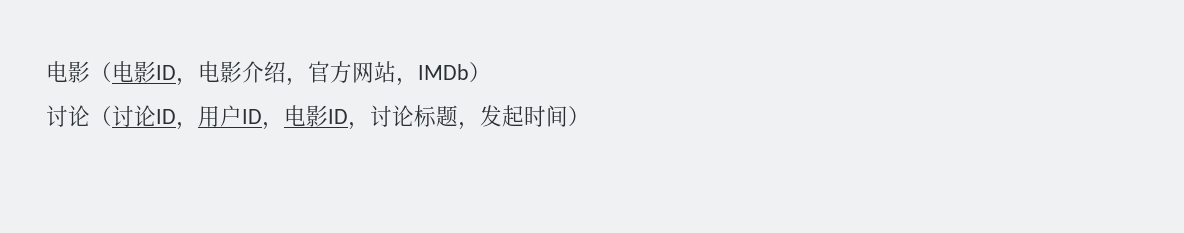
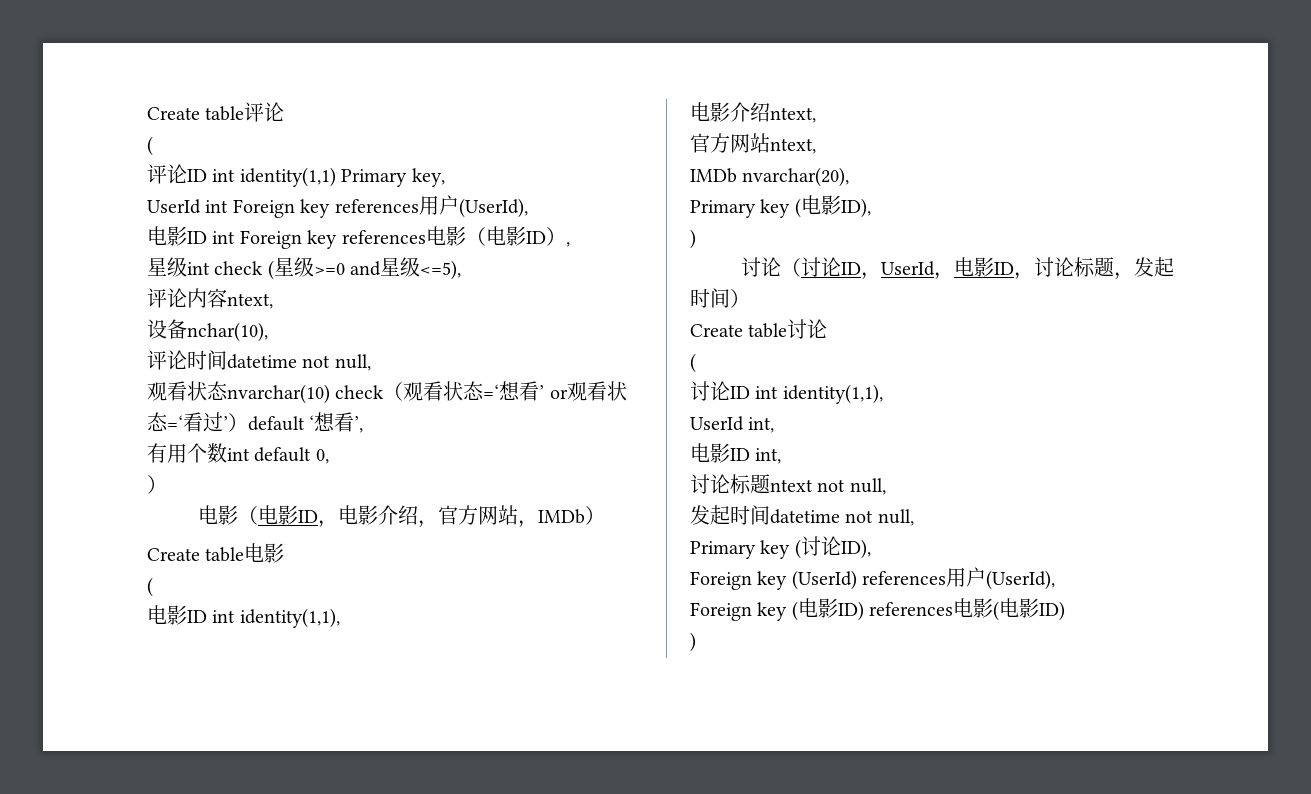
(46, 71) none -> [147,102,285,122] [147,136,153,156] [147,164,445,187] [147,195,528,218] [147,226,570,249] [147,257,462,280] [147,288,273,309] [147,319,268,342] [147,350,371,371] [147,381,627,404] [147,412,364,433] [147,443,329,464] [147,475,167,494] Create table评论 // ( // 评论ID int identity(1,1) Primary key, // UserId int Foreign key references用户(UserId), // 电影ID int Foreign key references电影（电影ID）, // 星级int check (星级>=0 and星级<=5), // 评论内容ntext, // 设备nchar(10), // 评论时间datetime not null, // 观看状态nvarchar(10) check（观看状态=‘想看’ or观看状态=‘看过’）default ‘想看’, // 有用个数int default 0, // ） //
(491, 72) none -> [147,543,285,563] [147,577,153,597] [147,605,340,628] [690,102,816,123] [690,133,816,154] [690,167,850,187] [690,195,871,218] [690,229,696,249] // Create table电影 // ( // 电影ID int identity(1,1), // 电影介绍ntext, // 官方网站ntext, // IMDb nvarchar(20), // Primary key (电影ID), // )
[198,105,262,127] 用户ID -> [880,261,935,276] UserId
(590, 116) none -> [690,319,828,339] [690,353,696,373] [690,381,883,404] [690,416,775,433] [690,443,782,464] [690,474,886,495] [690,505,914,526] [690,536,871,559] [690,567,1056,590] [690,598,1066,621] [690,632,696,652] // Create table讨论 // ( // 讨论ID int identity(1,1), // UserId int, // 电影ID int, // 讨论标题ntext not null, // 发起时间datetime not null, // Primary key (讨论ID), // Foreign key (UserId) references用户(UserId), // Foreign key (电影ID) references电影(电影ID) // )

